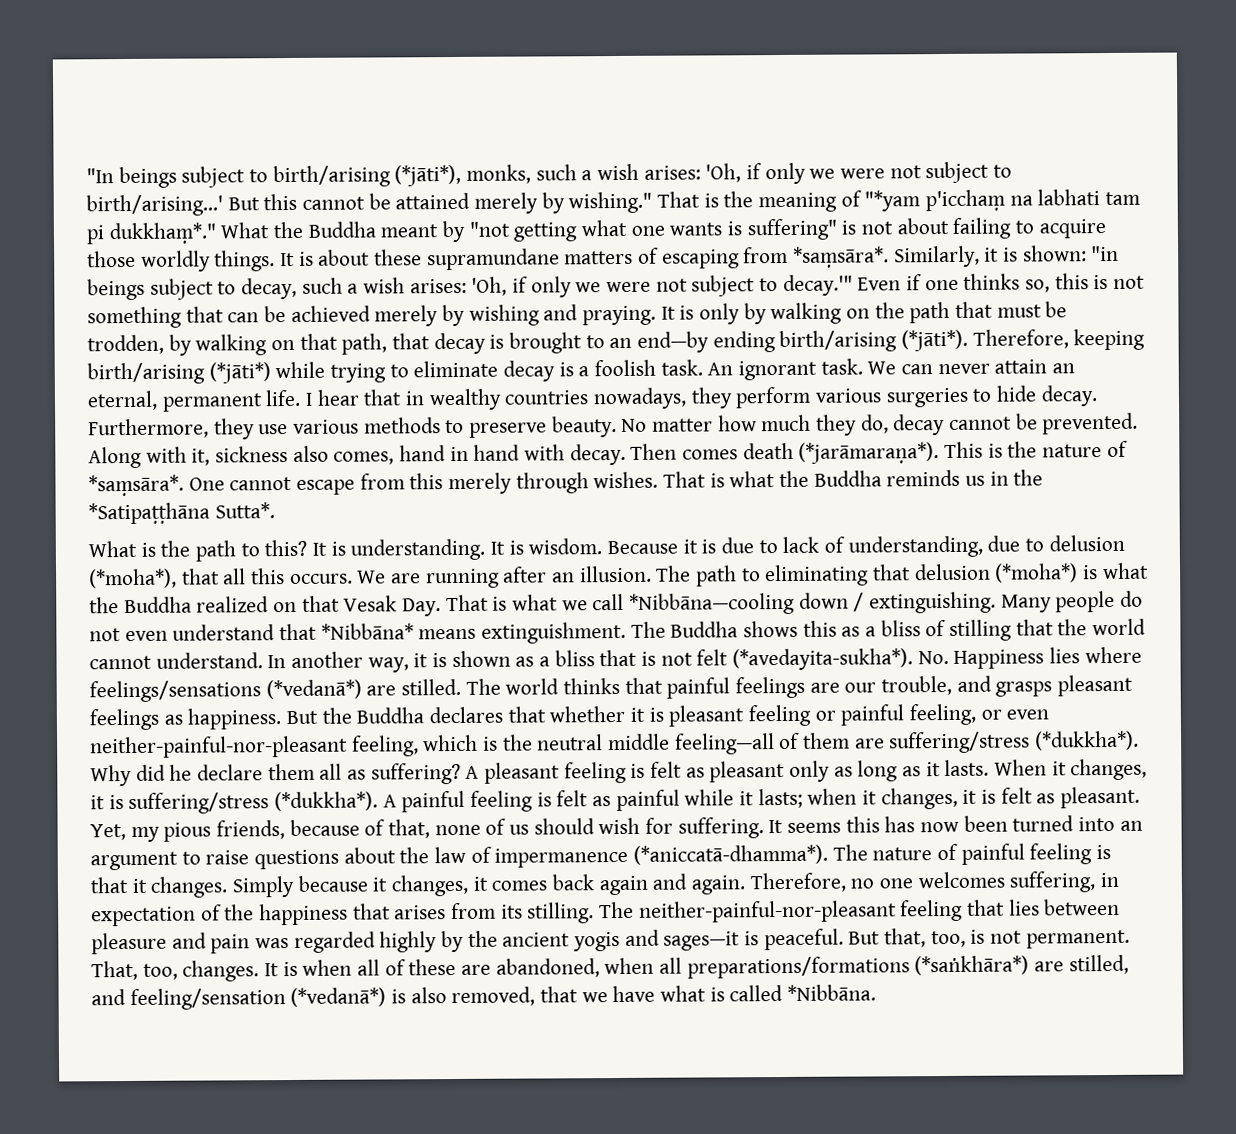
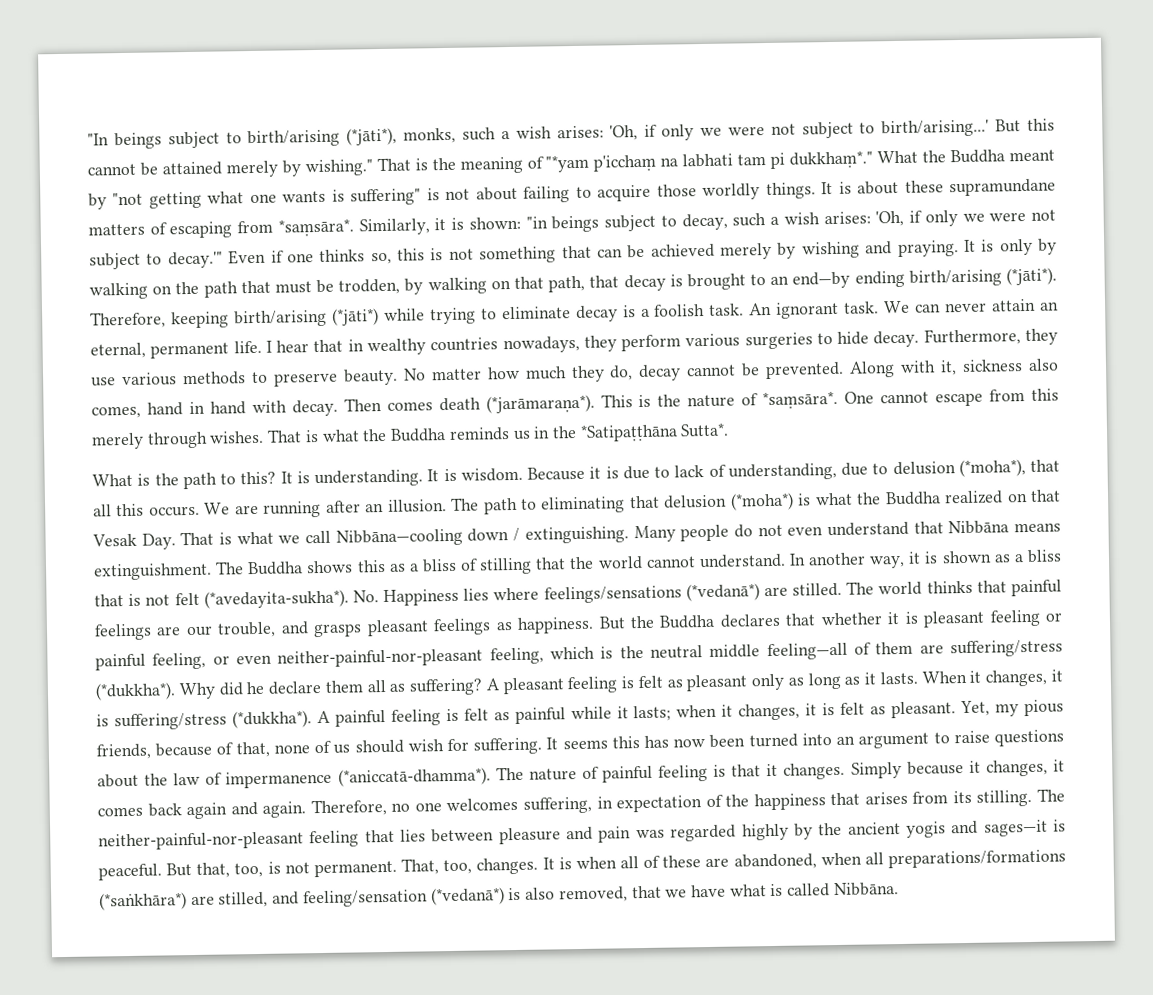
[629,592,796,615] *Nibbāna—cooling -> [335,528,463,547] Nibbāna—cooling
[320,623,414,640] *Nibbāna* -> [948,520,1010,535] Nibbāna
[787,984,877,1001] *Nibbāna. -> [833,882,899,897] Nibbāna.

